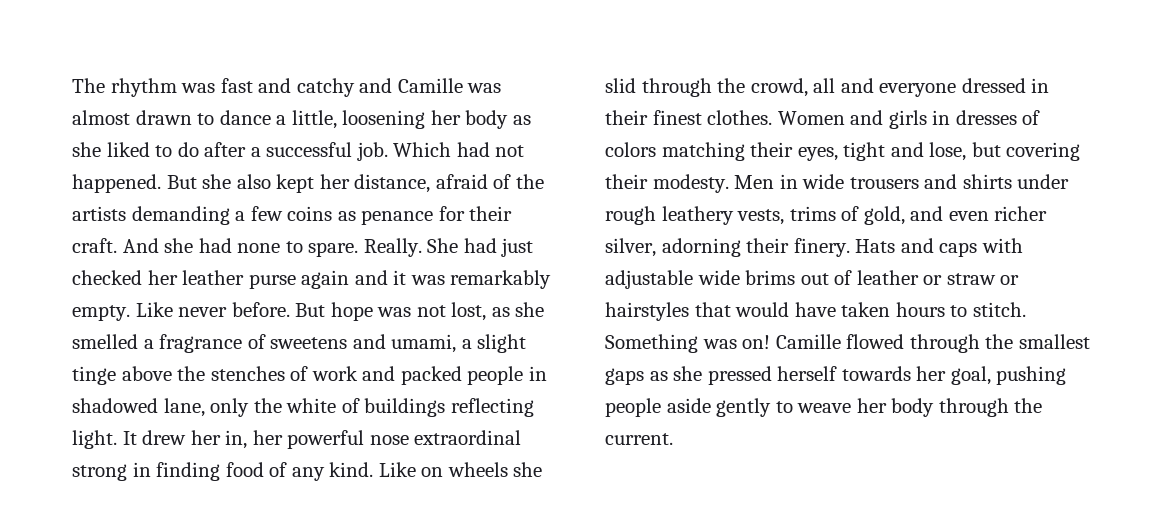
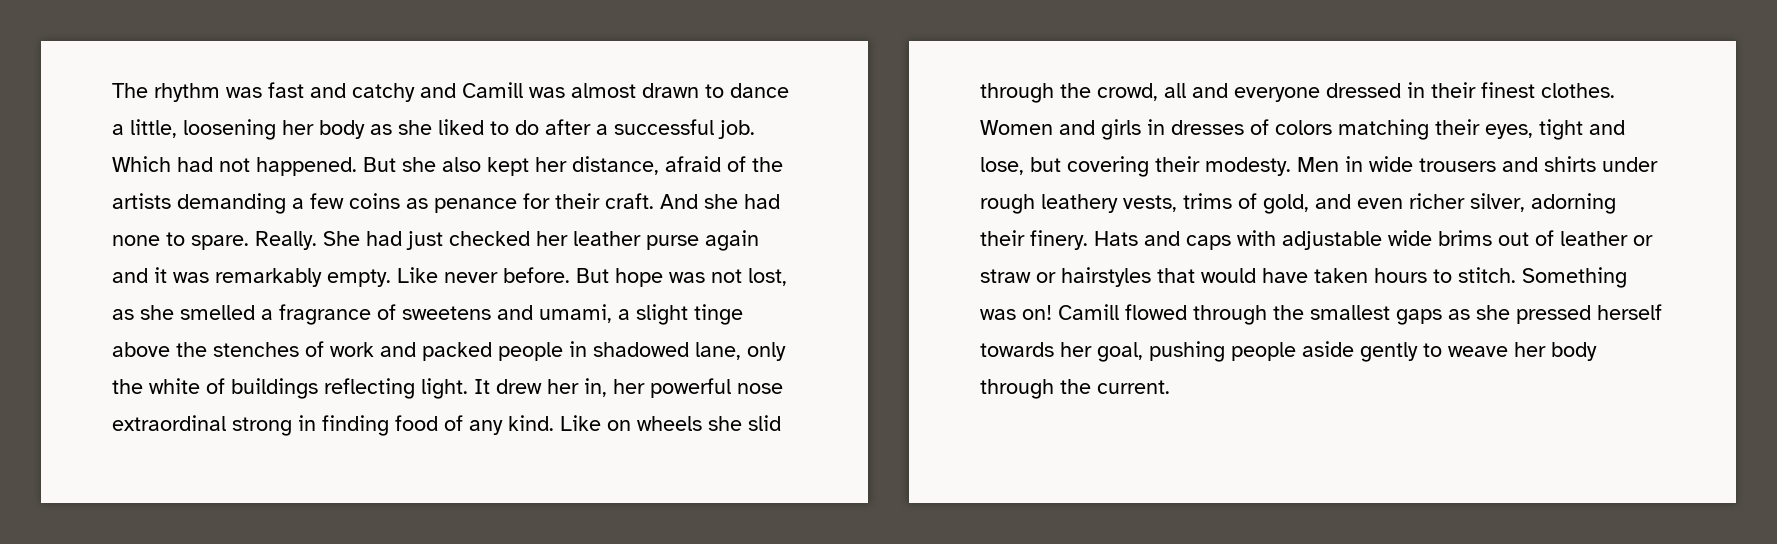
[397,78,463,93] Camille -> [462,82,523,98] Camill
[775,334,841,349] Camille -> [1058,304,1119,320] Camill

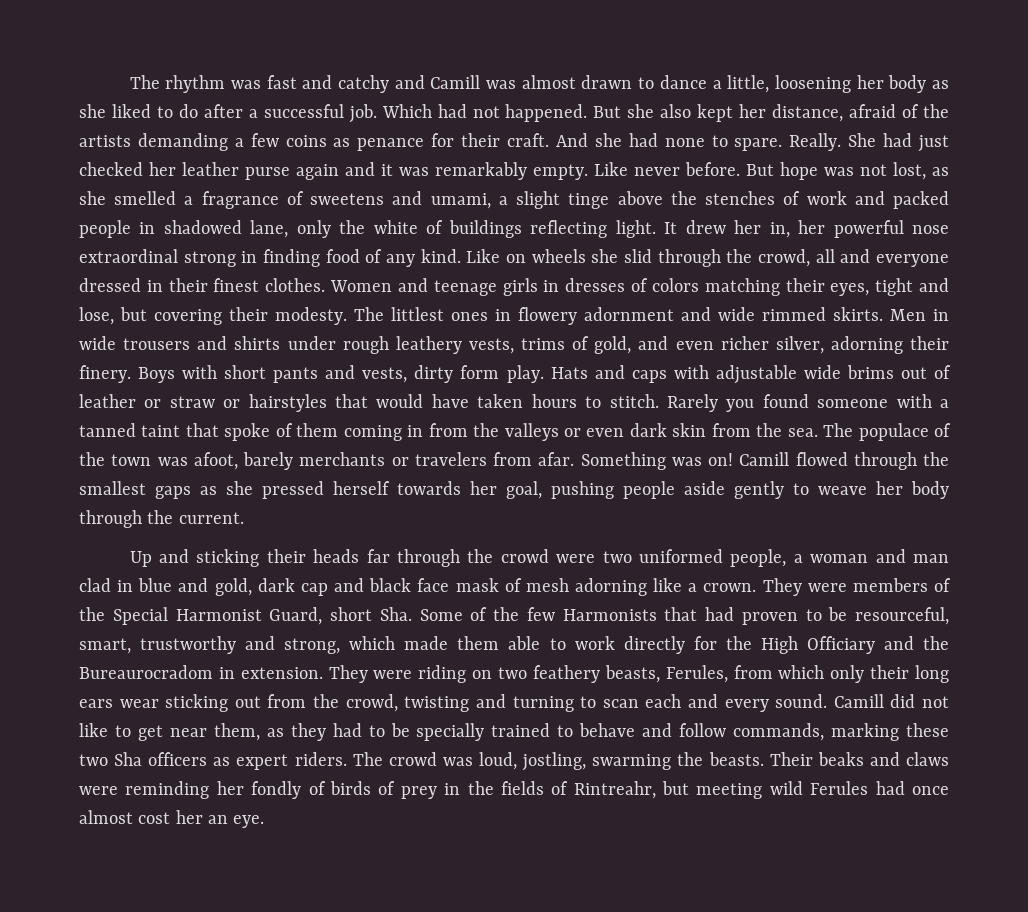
(1095, 127) none -> [433,280,497,296] teenage
(1291, 166) none -> [354,307,883,325] The littlest ones in flowery adornment and wide rimmed skirts.
(1088, 240) none -> [138,365,544,383] Boys with short pants and vests, dirty form play.
(1516, 275) none -> [666,394,949,412] [79,423,952,441] [79,452,575,470] Rarely you found someone with a tanned taint that spoke of them coming in from the valleys or even dark skin from the sea. The populace of the town was afoot, barely merchants or travelers from afar.
(1170, 387) none -> [129,549,950,567] [79,578,951,596] [79,607,949,625] [79,636,949,654] [79,665,950,683] [79,694,949,712] [79,723,950,741] [79,752,950,771] [79,781,950,799] [79,810,265,828] // Up and sticking their heads far through the crowd were two uniformed people, a woman and man clad in blue and gold, dark cap and black face mask of mesh adorning like a crown. They were members of the Special Harmonist Guard, short Sha. Some of the few Harmonists that had proven to be resourceful, smart, trustworthy and strong, which made them able to work directly for the High Officiary and the Bureaurocradom in extension. They were riding on two feathery beasts, Ferules, from which only their long ears wear sticking out from the crowd, twisting and turning to scan each and every sound. Camill did not like to get near them, as they had to be specially trained to behave and follow commands, marking these two Sha officers as expert riders. The crowd was loud, jostling, swarming the beasts. Their beaks and claws were reminding her fondly of birds of prey in the fields of Rintreahr, but meeting wild Ferules had once almost cost her an eye.

